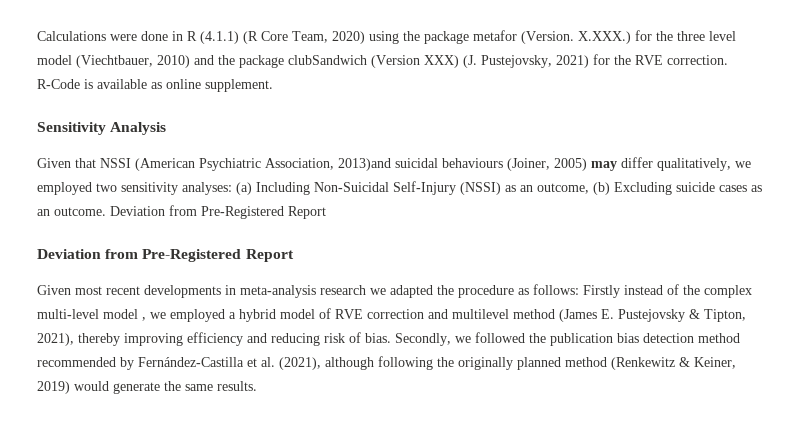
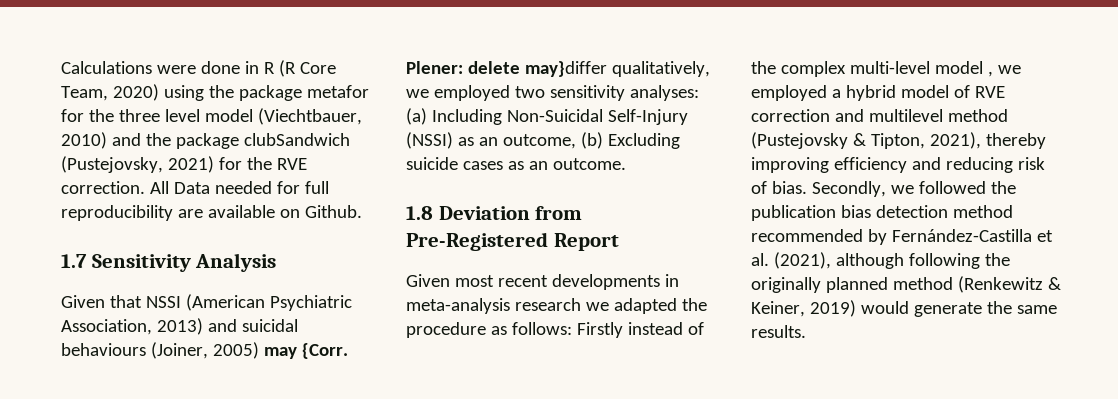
[200,31,239,44] (4.1.1) -> (275, 68) none
[521,31,631,44] (Version. X.XXX.) -> (369, 91) none
[371,55,552,68] (Version XXX) (J. Pustejovsky, -> [61,156,163,173] (Pustejovsky,
[37,79,273,92] R-Code is available as online supplement. // -> [149,181,329,194] [61,205,362,221] [61,254,87,268] All Data needed for full reproducibility are available on Github. // 1.7
[338,158,391,171] 2013)and -> [156,318,237,335] 2013) and
[621,157,653,168] differ -> [301,343,348,359] [406,61,607,77] {Corr. Plener: delete may}differ
[110,205,326,219] Deviation from Pre-Registered Report // -> [406,206,433,220] // 1.8
[559,309,685,322] (James E. Pustejovsky -> [751,132,848,149] (Pustejovsky

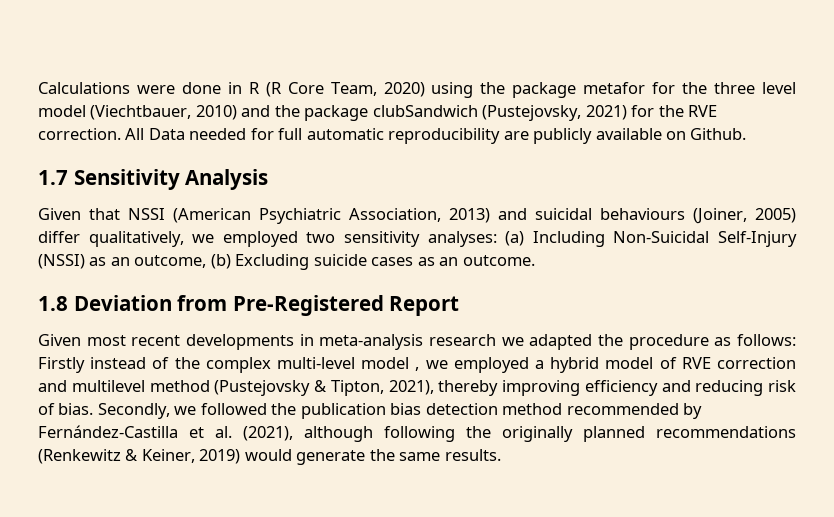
(329, 187) none -> [306,128,384,140] automatic
(203, 213) none -> [533,128,593,144] publicly
[263,343,348,359] [406,61,607,77] may {Corr. Plener: delete may}differ -> [38,231,80,243] differ
[892,277,953,290] method -> [656,426,796,438] recommendations

